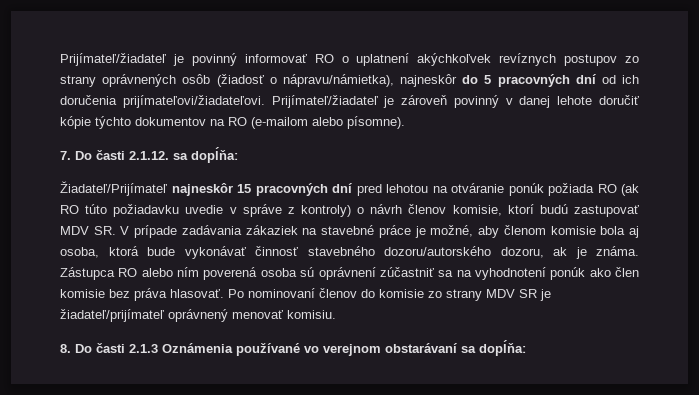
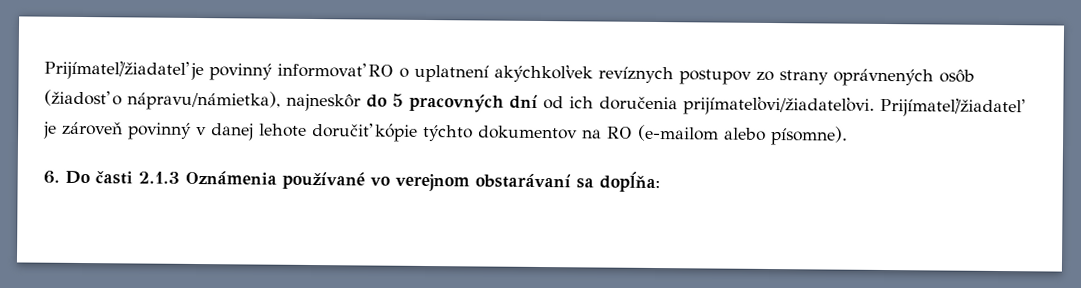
[60,147,238,163] [60,181,639,196] [60,204,640,217] [60,225,640,238] [60,246,639,259] [60,267,639,280] [60,288,551,301] [60,309,336,322] [60,344,71,353] 7. Do časti 2.1.12. sa dopĺňa: // Žiadateľ/Prijímateľ najneskôr 15 pracovných dní pred lehotou na otváranie ponúk požiada RO (ak RO túto požiadavku uvedie v správe z kontroly) o návrh členov komisie, ktorí budú zastupovať MDV SR. V prípade zadávania zákaziek na stavebné práce je možné, aby členom komisie bola aj osoba, ktorá bude vykonávať činnosť stavebného dozoru/autorského dozoru, ak je známa. Zástupca RO alebo ním poverená osoba sú oprávnení zúčastniť sa na vyhodnotení ponúk ako člen komisie bez práva hlasovať. Po nominovaní členov do komisie zo strany MDV SR je žiadateľ/prijímateľ oprávnený menovať komisiu. // 8. -> [43,170,60,184] 6.

